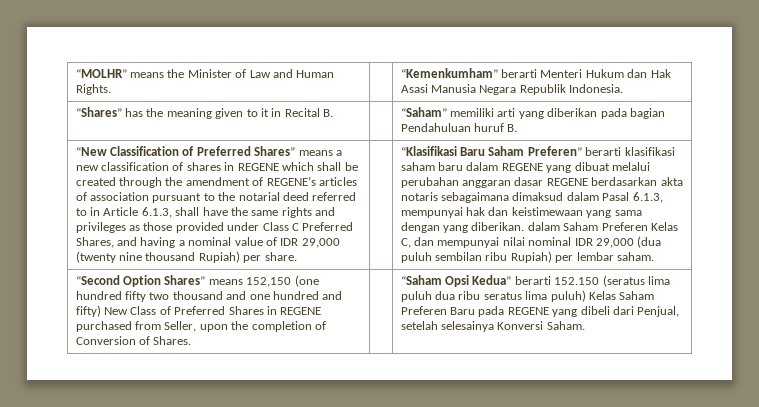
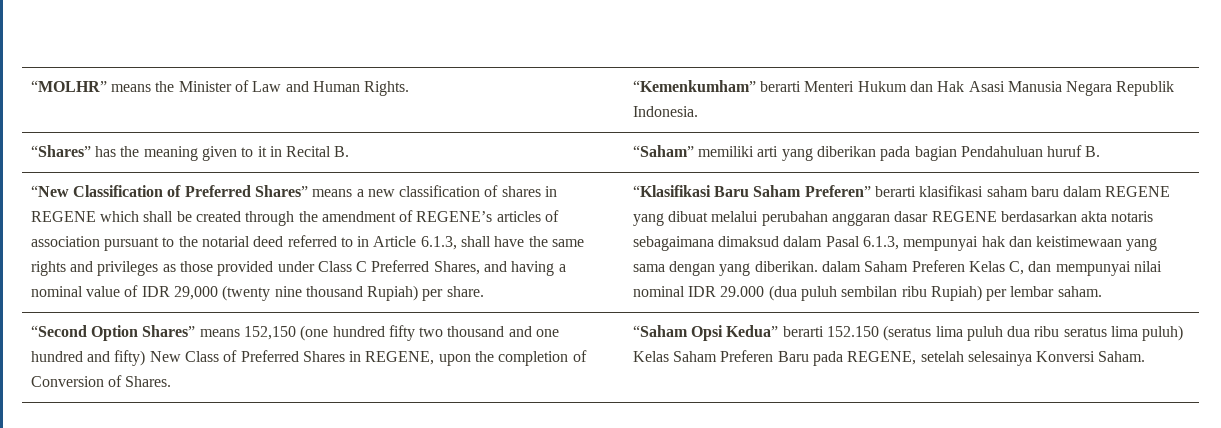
[595,238,634,248] 29,000 -> [720,286,765,297] 29.000
[280,307,322,315] [75,321,197,332] REGENE purchased from Seller, -> [365,351,435,365] REGENE,
[507,306,680,317] REGENE yang dibeli dari Penjual, -> [847,351,917,365] REGENE,

